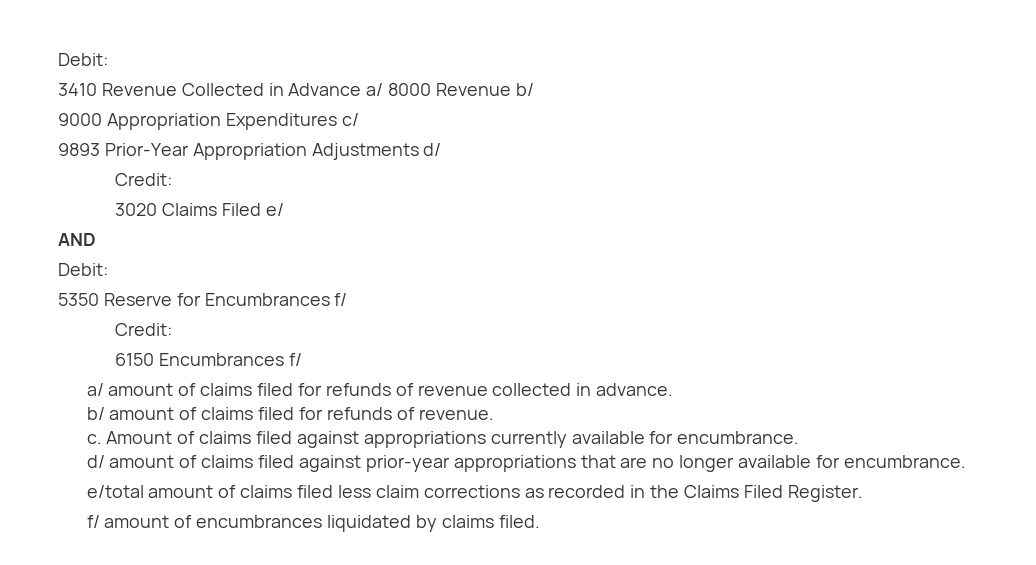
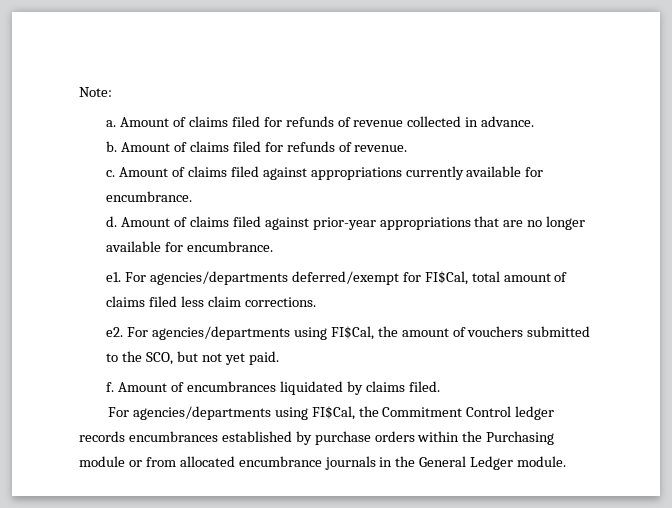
[58,53,108,66] [58,83,534,96] [58,113,359,130] [58,143,442,160] [115,173,173,186] [115,203,284,216] [58,233,96,246] [58,263,108,276] [58,293,348,306] [115,323,173,336] [115,353,302,366] [86,383,174,396] Debit: // 3410 Revenue Collected in Advance a/ 8000 Revenue b/ // 9000 Appropriation Expenditures c/ // 9893 Prior-Year Appropriation Adjustments d/ // Credit: // 3020 Claims Filed e/ // AND // Debit: // 5350 Reserve for Encumbrances f/ // Credit: // 6150 Encumbrances f/ // a/ amount -> [79,87,112,97] [106,117,170,127] Note: // a. Amount
[86,407,175,420] b/ amount -> [106,141,171,152] b. Amount
[86,455,175,468] d/ amount -> [106,216,171,227] d. Amount
[86,485,144,498] e/total -> [106,271,500,285] e1. For agencies/departments deferred/exempt for FI$Cal, total
[423,485,863,502] [86,515,170,528] corrections as recorded in the Claims Filed Register. // f/ amount -> [244,297,316,307] [106,326,591,340] [106,351,279,365] [106,382,168,392] corrections. // e2. For agencies/departments using FI$Cal, the amount of vouchers submitted to the SCO, but not yet paid. // f. Amount
(540, 521) none -> [107,406,555,420] [79,431,555,445] [79,456,567,470] // For agencies/departments using FI$Cal, the Commitment Control ledger records encumbrances established by purchase orders within the Purchasing module or from allocated encumbrance journals in the General Ledger module.

